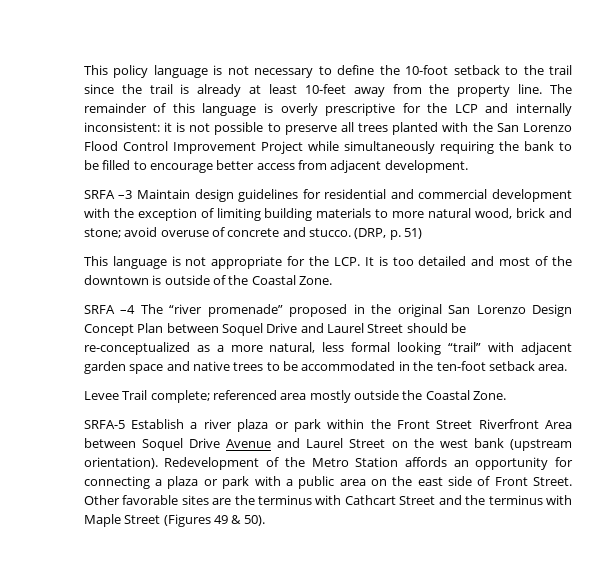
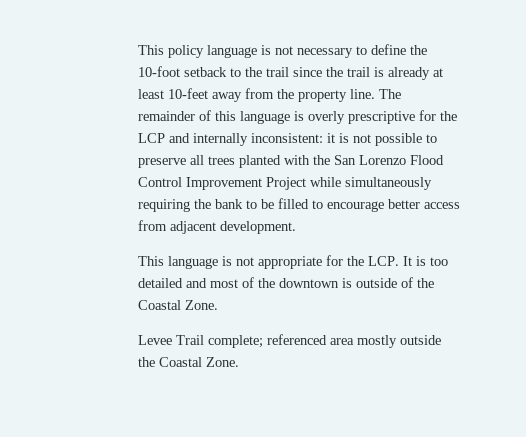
[83,189,572,202] [83,208,573,221] [83,227,423,240] // SRFA –3 Maintain design guidelines for residential and commercial development with the exception of limiting building materials to more natural wood, brick and stone; avoid overuse of concrete and stucco. (DRP, p. 51) -> (297, 227) none
[83,304,572,317] [83,323,467,336] [83,342,572,355] [83,361,568,374] // SRFA –4 The “river promenade” proposed in the original San Lorenzo Design Concept Plan between Soquel Drive and Laurel Street should be re-conceptualized as a more natural, less formal looking “trail” with adjacent garden space and native trees to be accommodated in the ten-foot setback area. -> (219, 305) none
[83,419,572,432] [83,438,572,451] [83,457,574,470] [83,476,573,489] [83,495,573,505] [83,514,265,527] // SRFA-5 Establish a river plaza or park within the Front Street Riverfront Area between Soquel Drive Avenue and Laurel Street on the west bank (upstream orientation). Redevelopment of the Metro Station affords an opportunity for connecting a plaza or park with a public area on the east side of Front Street. Other favorable sites are the terminus with Cathcart Street and the terminus with Maple Street (Figures 49 & 50). -> (240, 362) none

